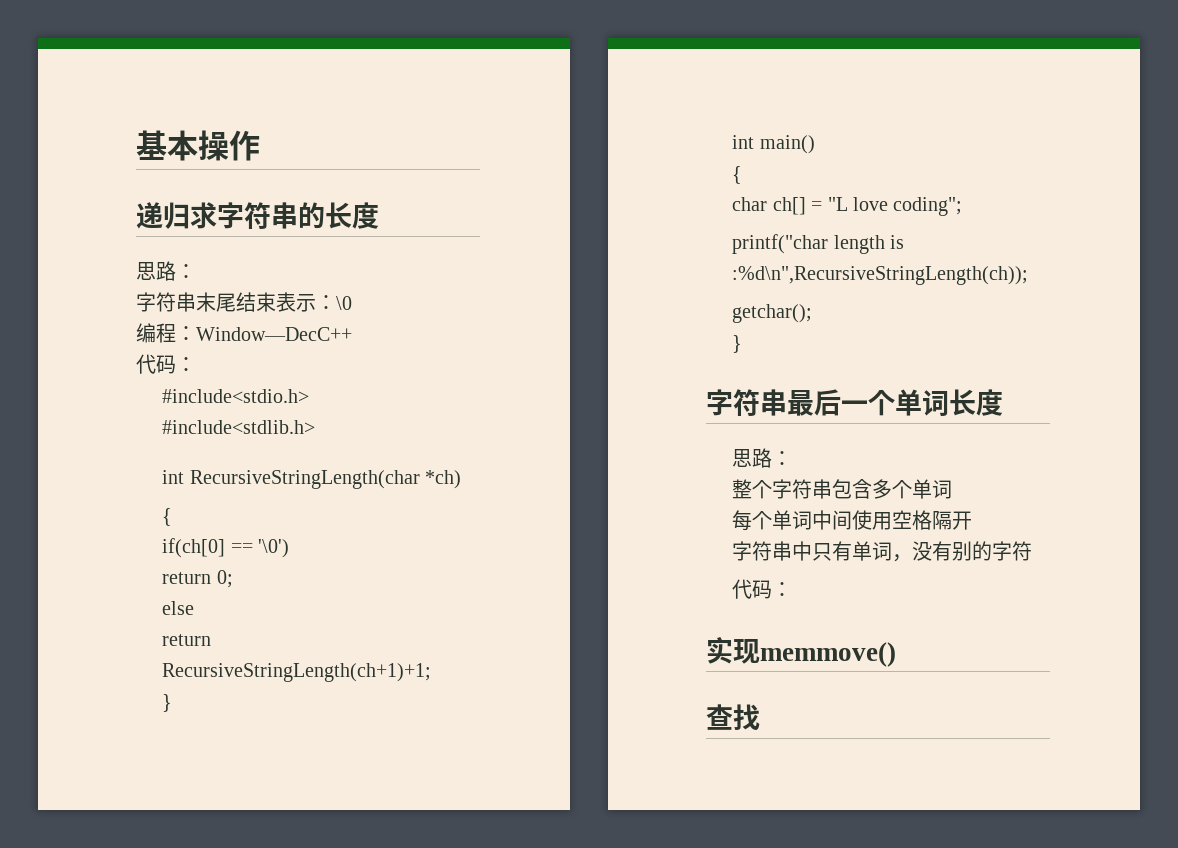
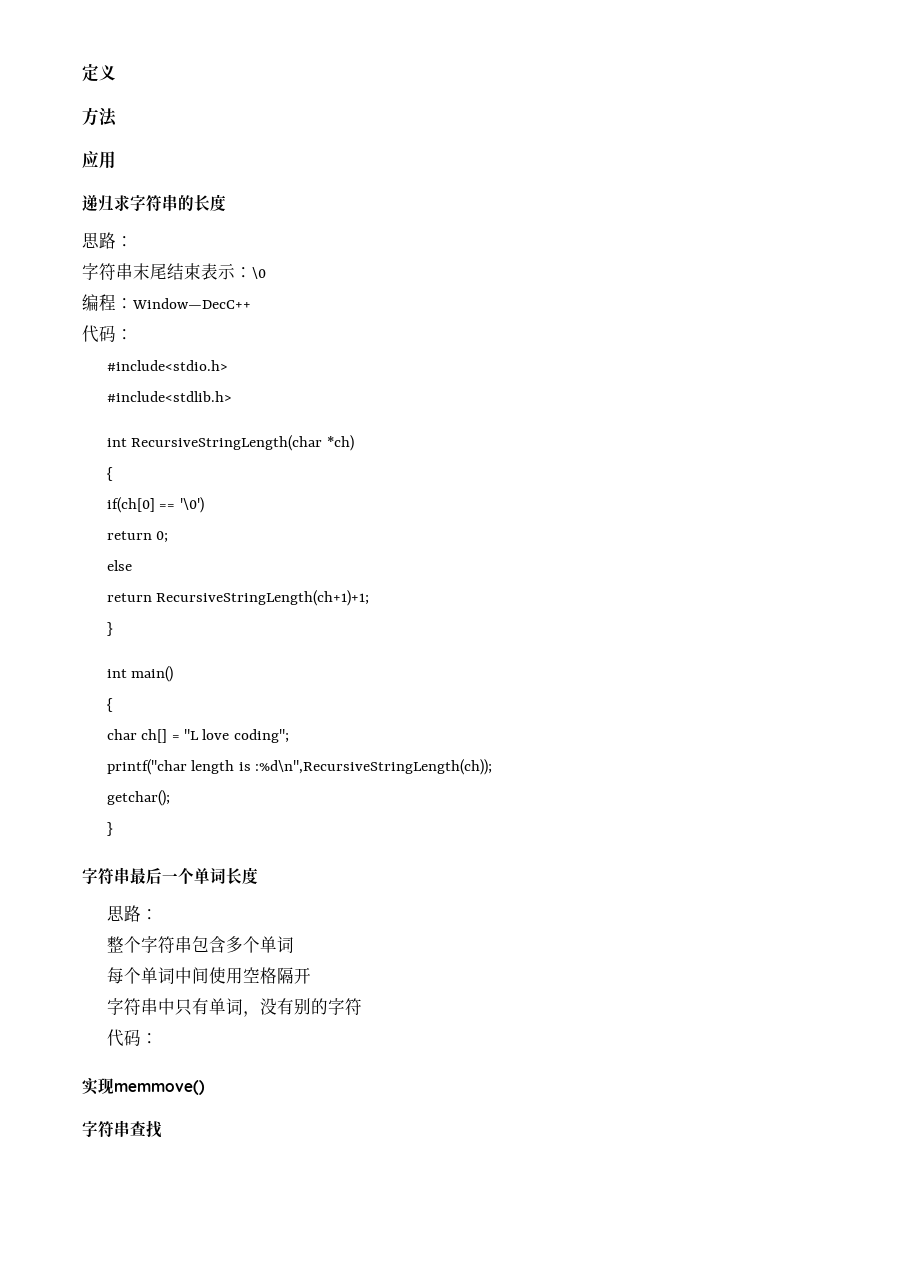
[136,130,260,161] 基本操作 -> [82,64,116,82] [82,107,117,127] [82,151,116,169] 定义 // 方法 // 应用
(896, 654) none -> [82,1120,130,1137] 字符串

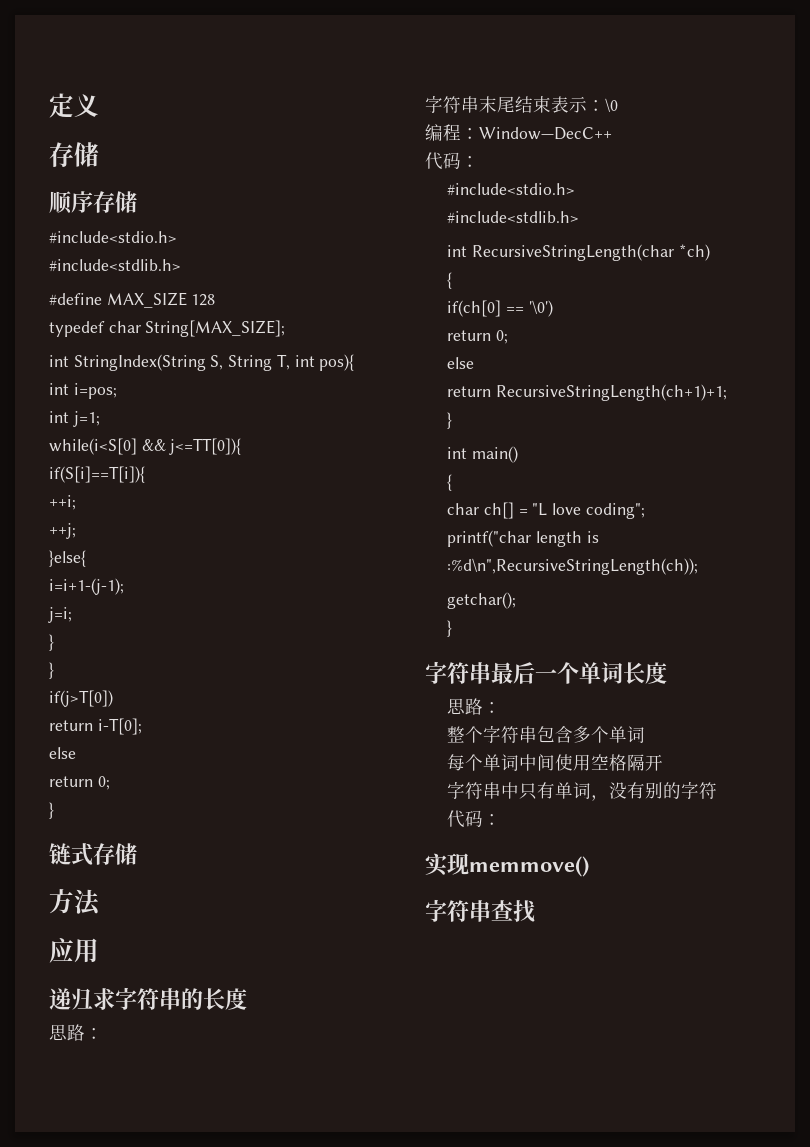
(116, 73) none -> [49,142,99,167] [49,191,137,214] [49,231,177,244] [49,259,181,272] [49,292,216,308] [49,320,286,337] [49,354,355,371] [49,383,117,399] [49,411,100,427] [49,438,242,455] [49,466,145,483] [49,495,76,510] [49,523,76,539] [49,550,86,567] [49,578,124,595] [48,607,72,623] [49,634,54,651] [49,662,54,679] [49,690,113,707] [49,718,142,735] [49,747,76,759] [49,776,110,790] [49,802,54,819] [49,843,137,866] // 存储 // 顺序存储 // #include<stdio.h> // #include<stdlib.h> // #define MAX_SIZE 128 // typedef char String[MAX_SIZE]; // int StringIndex(String S, String T, int pos){ // int i=pos; // int j=1; // while(i<S[0] && j<=TT[0]){ // if(S[i]==T[i]){ // ++i; // ++j; // }else{ // i=i+1-(j-1); // j=i; // } // } // if(j>T[0]) // return i-T[0]; // else // return 0; // } // 链式存储

